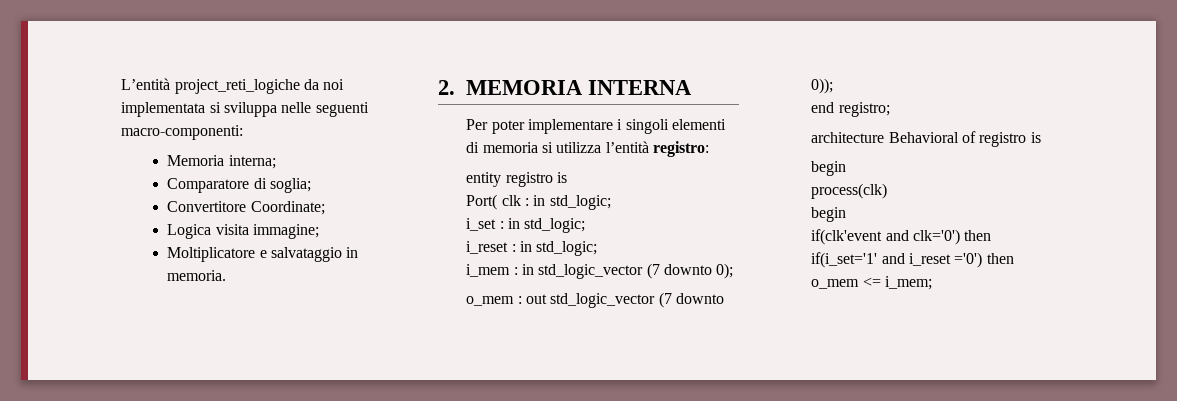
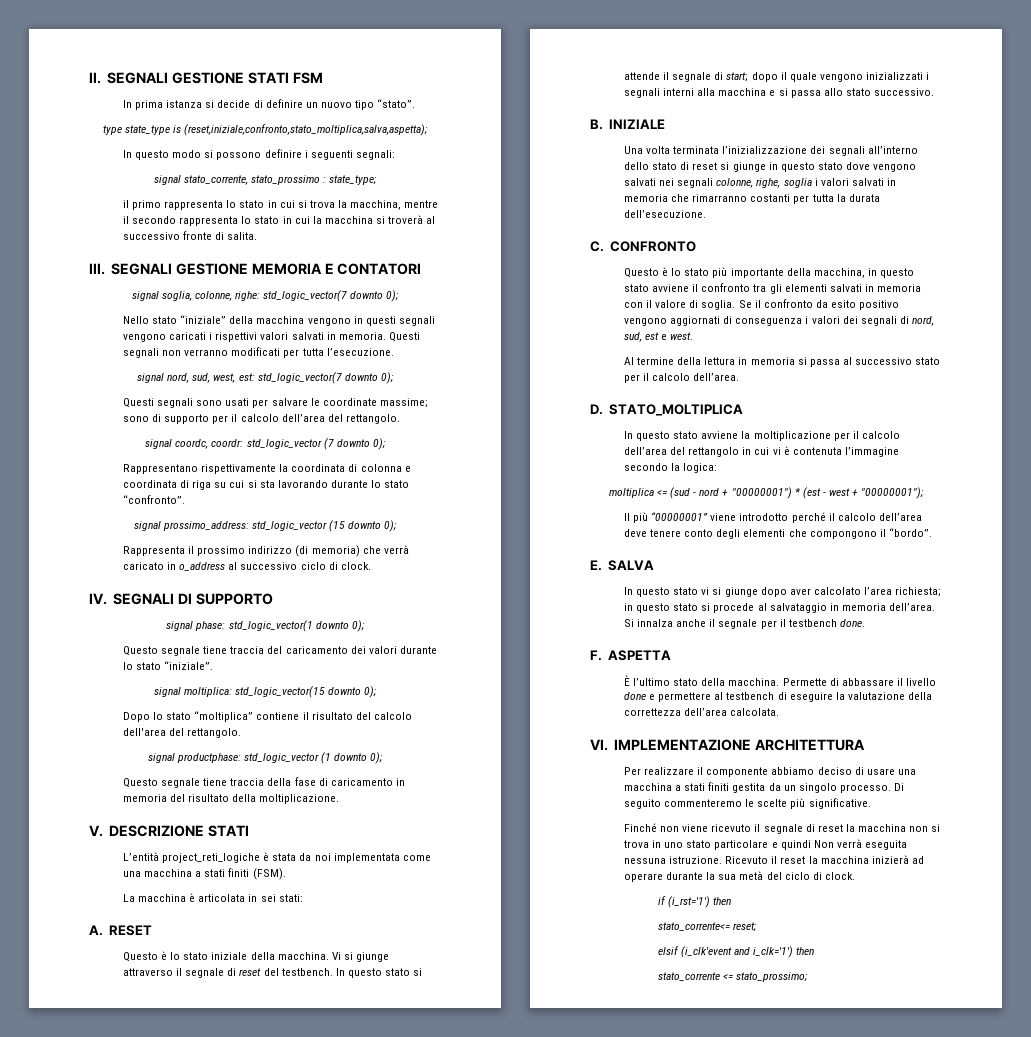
[121,78,345,94] [121,102,369,117] [121,125,244,140] [167,155,276,169] [167,178,311,193] [167,201,325,215] [167,224,319,239] [167,247,359,262] [167,270,227,281] [438,80,693,95] [466,119,726,134] [466,141,709,157] [466,172,568,187] [466,194,611,210] [466,218,586,233] [466,241,598,256] [466,263,734,279] [466,292,724,308] [811,78,834,94] [811,102,890,117] [811,131,1041,147] [811,161,847,176] [811,183,888,199] [811,207,847,222] [811,229,992,245] [811,252,1014,268] [811,276,933,290] L’entità project_reti_logiche da noi implementata si sviluppa nelle seguenti macro-componenti: // Memoria interna; // Comparatore di soglia; // Convertitore Coordinate; // Logica visita immagine; // Moltiplicatore e salvataggio in memoria. // 2. MEMORIA INTERNA // Per poter implementare i singoli elementi di memoria si utilizza l’entità registro: // entity registro is // Port( clk : in std_logic; // i_set : in std_logic; // i_reset : in std_logic; // i_mem : in std_logic_vector (7 downto 0); // o_mem : out std_logic_vector (7 downto 0)); // end registro; // architecture Behavioral of registro is // begin // process(clk) // begin // if(clk'event and clk='0') then // if(i_set='1' and i_reset ='0') then // o_mem <= i_mem; -> [89,72,323,84] [123,99,416,110] [102,124,429,136] [123,149,395,160] [153,175,378,185] [123,200,439,210] [123,215,436,226] [123,231,258,240] [89,263,422,275] [131,290,400,302] [123,315,435,326] [123,332,420,342] [123,347,394,358] [137,372,394,384] [123,398,428,408] [123,414,400,424] [145,438,386,450] [123,464,411,474] [123,480,410,490] [123,495,186,504] [133,520,398,532] [123,545,409,557] [123,562,371,571] [89,593,273,605] [166,620,365,632] [123,646,437,656] [123,661,214,670] [153,686,378,698] [123,711,412,722] [123,728,242,738] [147,752,384,764] [123,777,405,788] [123,794,340,804] [89,825,249,837] [123,852,431,863] [123,868,286,880] [123,893,303,902] [89,925,152,936] [123,951,389,962] [123,968,423,978] [624,72,930,82] [624,88,934,98] [590,119,665,130] [624,146,918,156] [624,162,917,172] [624,178,896,188] [624,194,880,204] [624,210,707,218] [590,241,696,252] [624,267,914,278] [624,283,921,294] [624,299,900,310] [624,316,934,326] [624,332,694,342] [624,357,941,367] [624,373,740,383] [590,404,743,416] [624,431,900,441] [624,446,899,457] [624,463,718,473] [608,487,925,499] [624,512,922,523] [624,528,932,539] [590,560,654,571] [624,587,942,597] [624,603,935,613] [624,619,865,629] [590,650,671,661] [624,675,936,686] [624,692,932,702] [624,708,780,716] [590,739,865,751] [624,767,916,777] [624,782,904,793] [624,798,871,809] [624,823,941,834] [624,839,907,850] [624,855,924,864] [624,871,855,882] [658,896,732,908] [658,922,758,932] [658,946,815,958] [658,972,809,982] II. SEGNALI GESTIONE STATI FSM // In prima istanza si decide di definire un nuovo tipo “stato”. // type state_type is (reset,iniziale,confronto,stato_moltiplica,salva,aspetta); // In questo modo si possono definire i seguenti segnali: // signal stato_corrente, stato_prossimo : state_type; // il primo rappresenta lo stato in cui si trova la macchina, mentre il secondo rappresenta lo stato in cui la macchina si troverà al successivo fronte di salita. // III. SEGNALI GESTIONE MEMORIA E CONTATORI // signal soglia, colonne, righe: std_logic_vector(7 downto 0); // Nello stato “iniziale” della macchina vengono in questi segnali vengono caricati i rispettivi valori salvati in memoria. Questi segnali non verranno modificati per tutta l’esecuzione. // signal nord, sud, west, est: std_logic_vector(7 downto 0); // Questi segnali sono usati per salvare le coordinate massime; sono di supporto per il calcolo dell’area del rettangolo. // signal coordc, coordr: std_logic_vector (7 downto 0); // Rappresentano rispettivamente la coordinata di colonna e coordinata di riga su cui si sta lavorando durante lo stato “confronto”. // signal prossimo_address: std_logic_vector (15 downto 0); // Rappresenta il prossimo indirizzo (di memoria) che verrà caricato in o_address al successivo ciclo di clock. // IV. SEGNALI DI SUPPORTO // signal phase: std_logic_vector(1 downto 0); // Questo segnale tiene traccia del caricamento dei valori durante lo stato “iniziale”. // signal moltiplica: std_logic_vector(15 downto 0); // Dopo lo stato “moltiplica” contiene il risultato del calcolo dell'area del rettangolo. // signal productphase: std_logic_vector (1 downto 0); // Questo segnale tiene traccia della fase di caricamento in memoria del risultato della moltiplicazione. // V. DESCRIZIONE STATI // L’entità project_reti_logiche è stata da noi implementata come una macchina a stati finiti (FSM). // La macchina è articolata in sei stati: // A. RESET // Questo è lo stato iniziale della macchina. Vi si giunge attraverso il segnale di reset del testbench. In questo stato si attende il segnale di start; dopo il quale vengono inizializzati i segnali interni alla macchina e si passa allo stato successivo. // B. INIZIALE // Una volta terminata l’inizializzazione dei segnali all’interno dello stato di reset si giunge in questo stato dove vengono salvati nei segnali colonne, righe, soglia i valori salvati in memoria che rimarranno costanti per tutta la durata dell’esecuzione. // C. CONFRONTO // Questo è lo stato più importante della macchina, in questo stato avviene il confronto tra gli elementi salvati in memoria con il valore di soglia. Se il confronto da esito positivo vengono aggiornati di conseguenza i valori dei segnali di nord, sud, est e west. // Al termine della lettura in memoria si passa al successivo stato per il calcolo dell’area. // D. STATO_MOLTIPLICA // In questo stato avviene la moltiplicazione per il calcolo dell’area del rettangolo in cui vi è contenuta l’immagine secondo la logica: // moltiplica <= (sud - nord + "00000001") * (est - west + "00000001"); // Il più “00000001” viene introdotto perché il calcolo dell’area deve tenere conto degli elementi che compongono il “bordo”. // E. SALVA // In questo stato vi si giunge dopo aver calcolato l’area richiesta; in questo stato si procede al salvataggio in memoria dell’area. Si innalza anche il segnale per il testbench done. // F. ASPETTA // È l’ultimo stato della macchina. Permette di abbassare il livello done e permettere al testbench di eseguire la valutazione della correttezza dell’area calcolata. // VI. IMPLEMENTAZIONE ARCHITETTURA // Per realizzare il componente abbiamo deciso di usare una macchina a stati finiti gestita da un singolo processo. Di seguito commenteremo le scelte più significative. // Finché non viene ricevuto il segnale di reset la macchina non si trova in uno stato particolare e quindi Non verrà eseguita nessuna istruzione. Ricevuto il reset la macchina inizierà ad operare durante la sua metà del ciclo di clock. // if (i_rst='1') then // stato_corrente<= reset; // elsif (i_clk'event and i_clk='1') then // stato_corrente <= stato_prossimo;

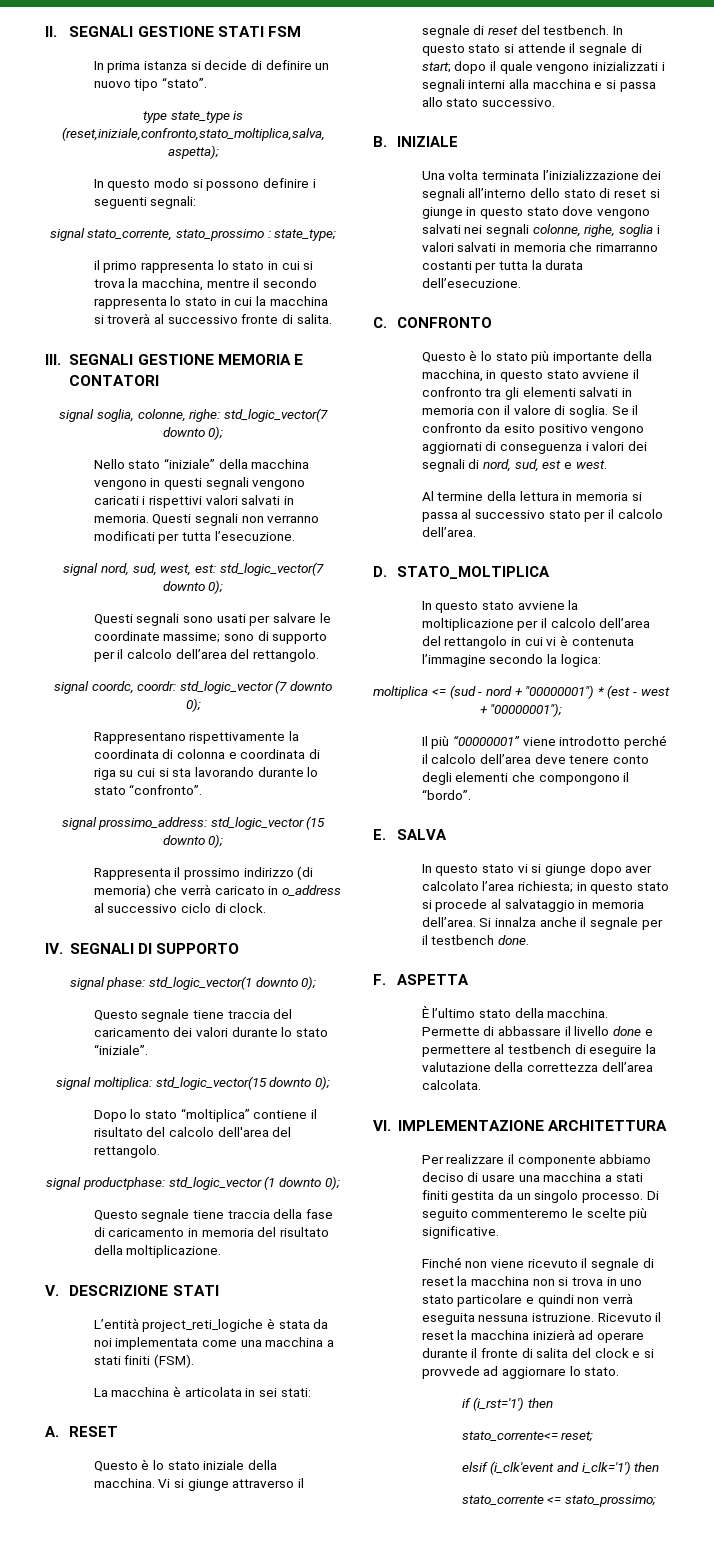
[813,840,834,848] Non -> [577,1297,600,1304] non
[706,871,855,880] la sua metà del ciclo di clock. -> [471,1348,654,1358] [421,1366,620,1379] il fronte di salita del clock e si provvede ad aggiornare lo stato.

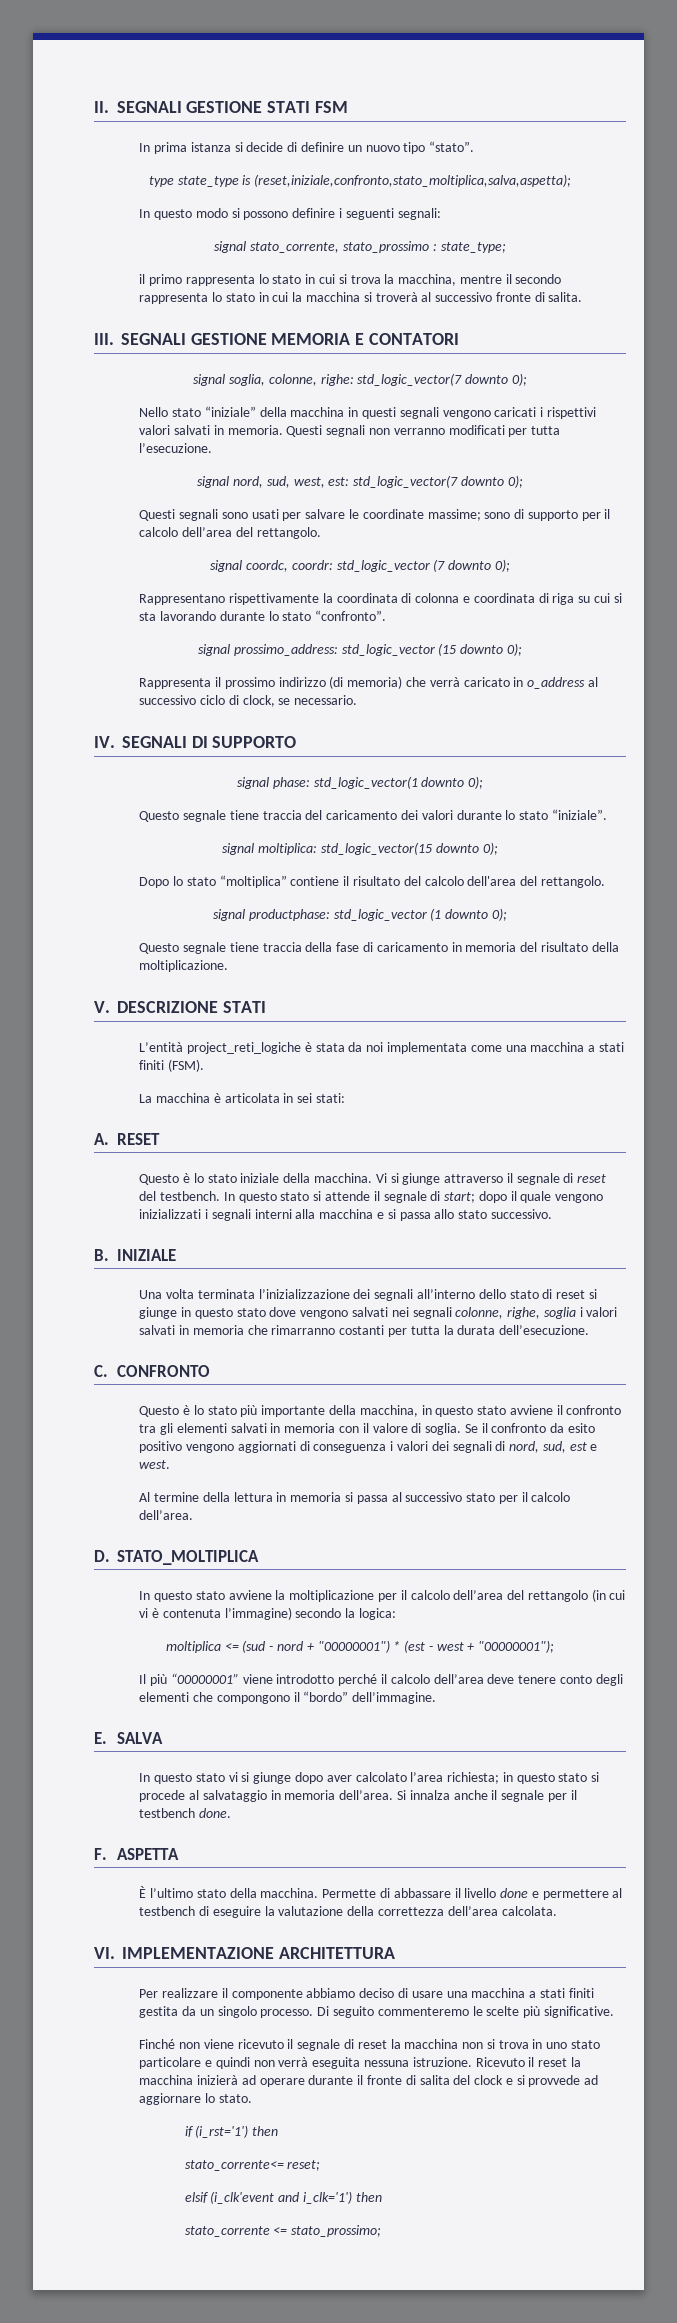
[93,480,147,490] vengono -> (345, 412) none
[229,903,267,913] clock. -> [242,695,358,707] clock, se necessario.
[510,637,521,646] in -> [591,1589,606,1602] (in
[421,654,486,667] l’immagine -> [224,1607,292,1620] l’immagine)
[421,789,471,800] “bordo”. -> [303,1691,437,1704] “bordo” dell’immagine.

